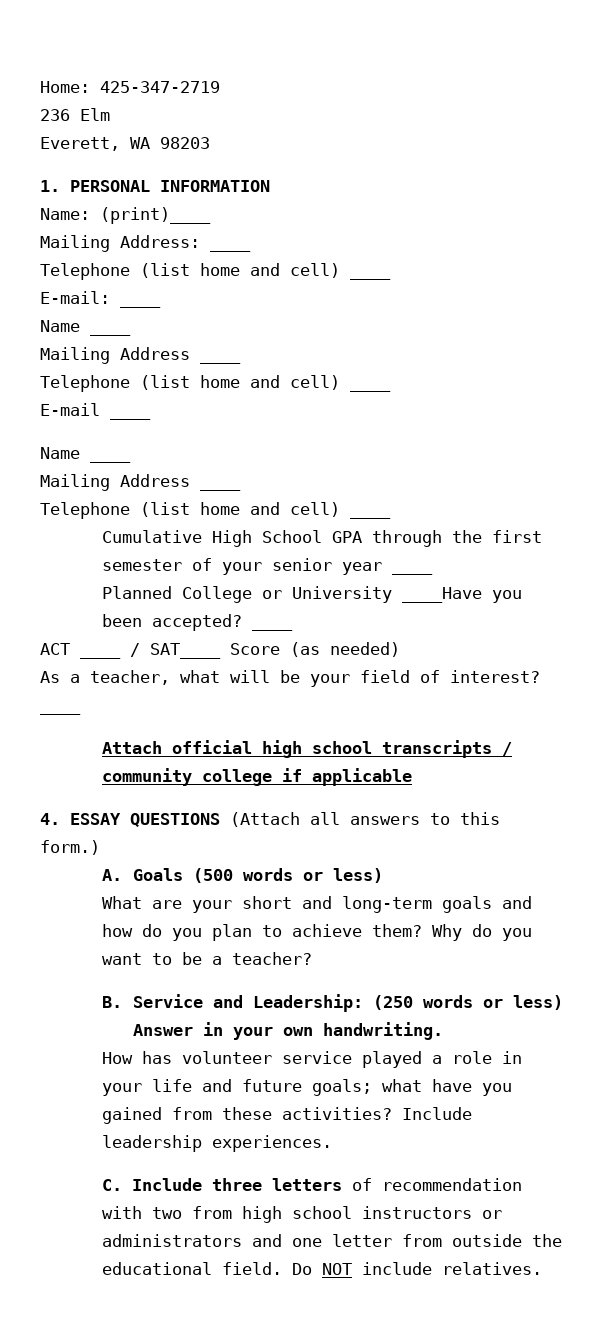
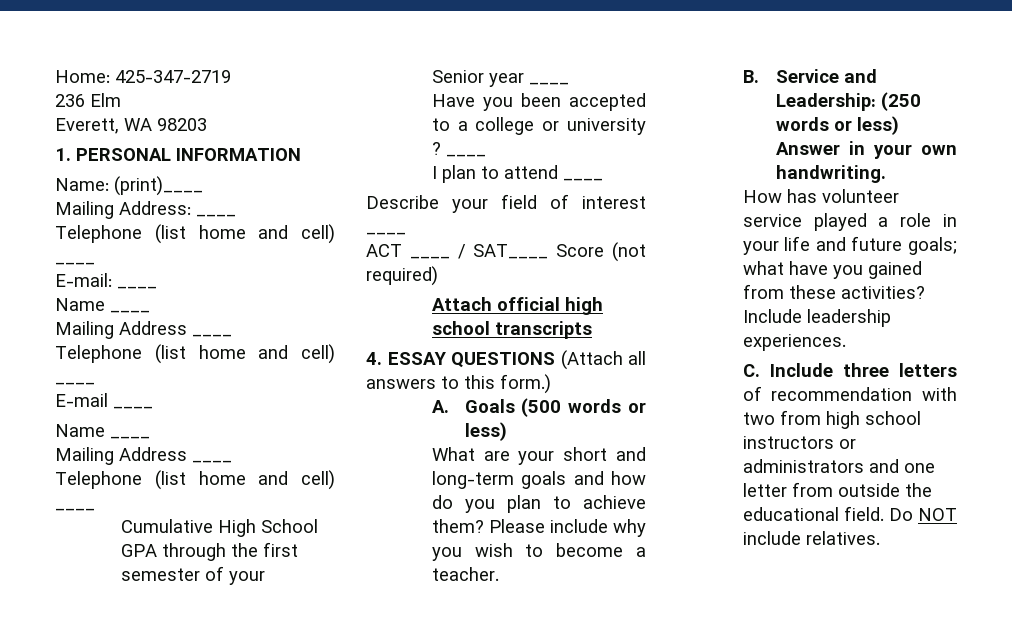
[271,558,332,571] senior -> [431,70,484,83] // Senior
[101,586,522,603] [101,614,242,631] Planned College or University ____Have you been accepted? -> [431,93,646,111] [431,117,646,135] [431,142,486,157] [431,165,603,183] [366,194,646,213] Have you been accepted to a college or university ? ____ // I plan to attend ____ // Describe your field of interest
[290,642,400,657] [40,670,540,687] [40,711,81,715] (as needed) // As a teacher, what will be your field of interest? ____ -> [612,242,646,262] [366,266,438,286] (not required)
[501,742,512,756] [101,768,412,786] / community college if applicable -> (592, 330) none
[431,924,532,941] [101,952,312,965] Why do you want to be a teacher? -> [488,519,646,537] [431,543,646,561] [431,567,499,581] Please include why you wish to become a teacher.

